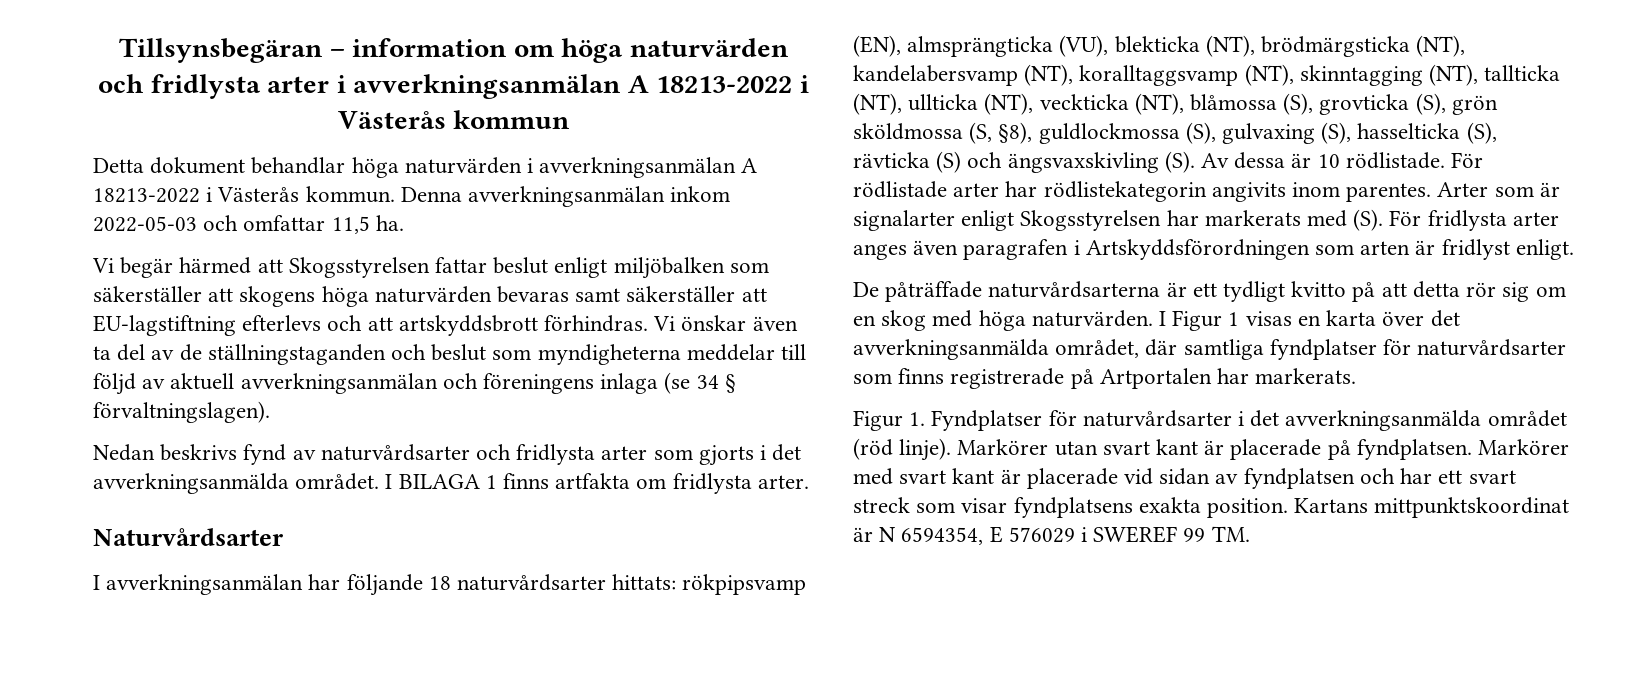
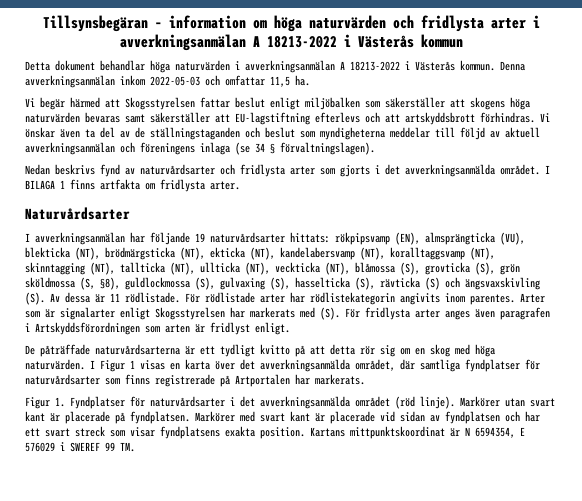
[428,576,451,590] 18 -> [195,233,205,242] 19
(1466, 46) none -> [210,247,275,260] ekticka (NT),
[1317,154,1340,168] 10 -> [110,293,120,302] 11

